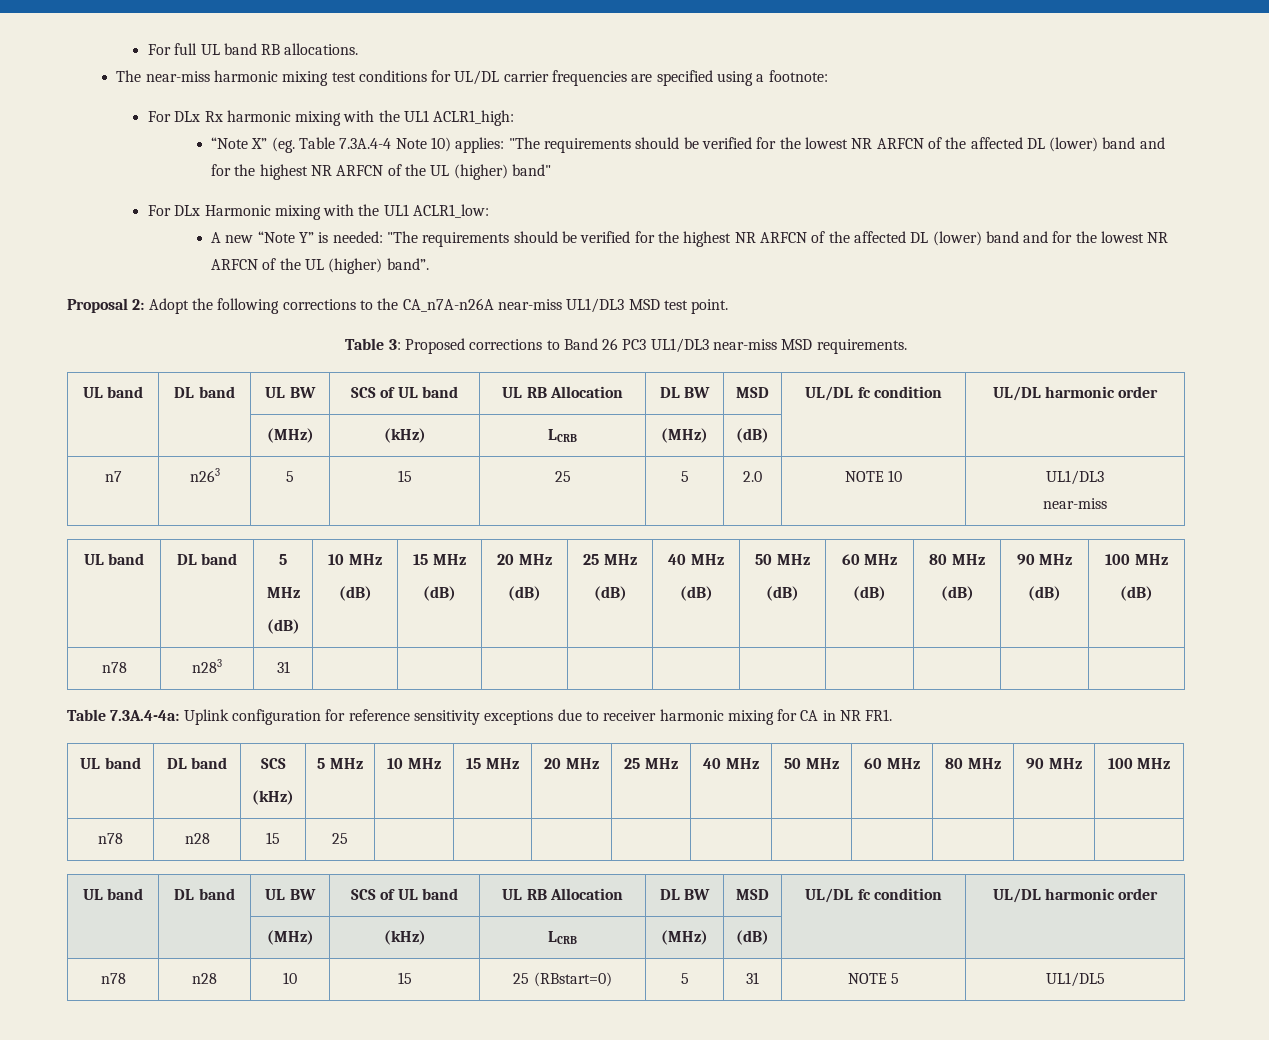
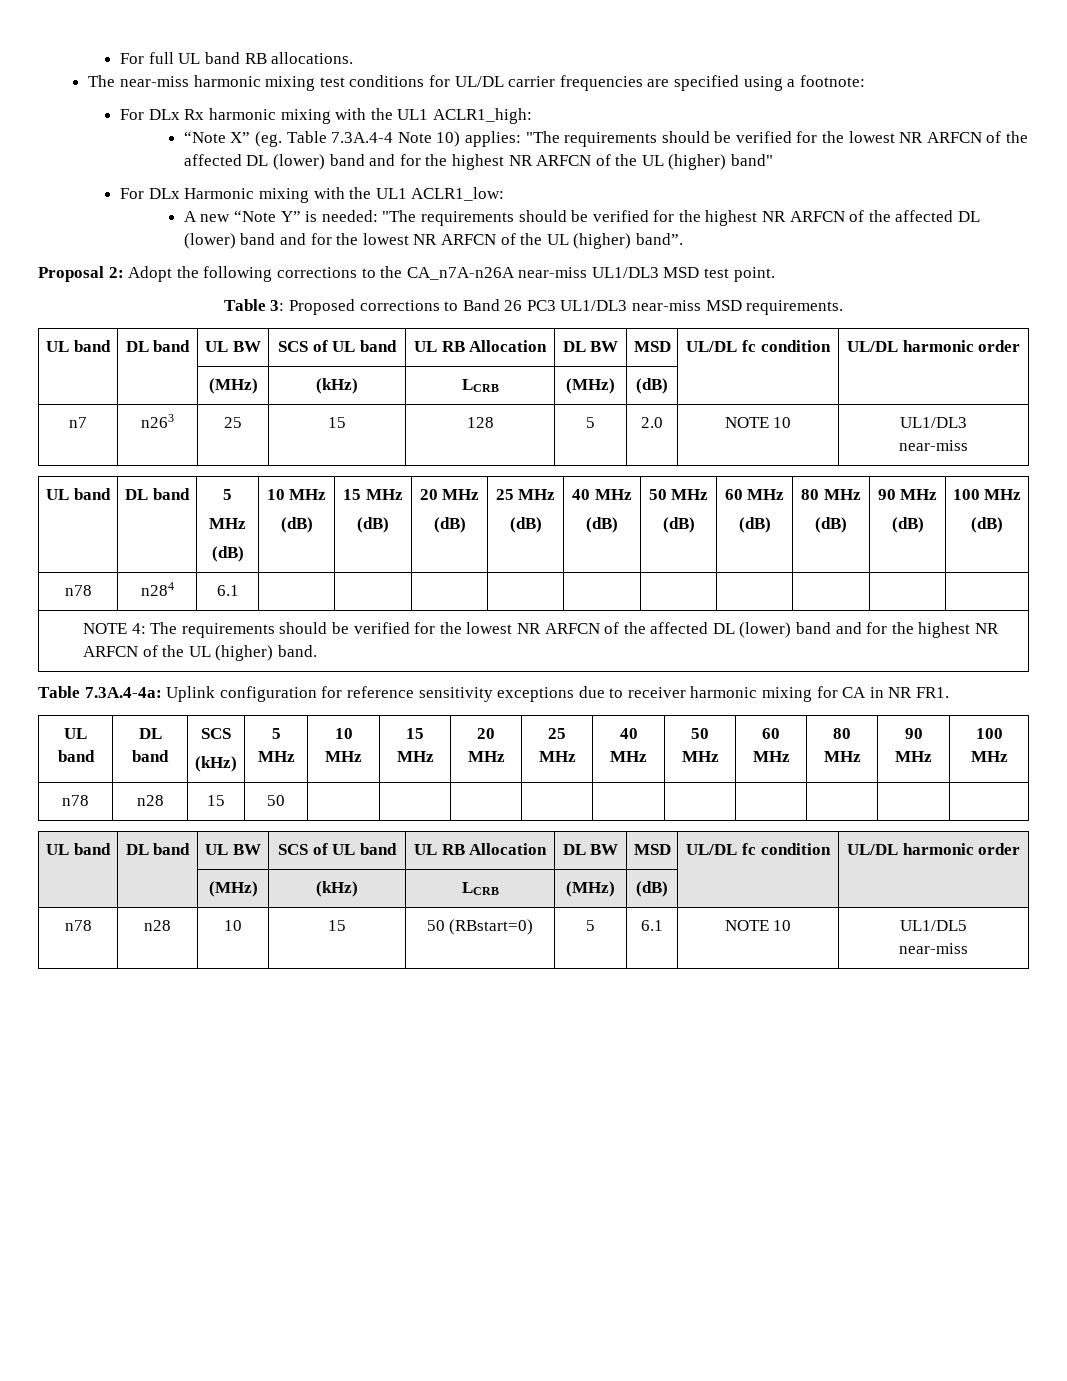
[286,471,294,482] [397,470,412,482] [554,471,571,482] 5 | 15 | 25 -> [224,417,242,428] [328,417,346,428] [466,417,494,428] 25 | 15 | 128
[192,659,222,673] [276,661,290,673] n283 | 31 | | | | | | | | | | -> [140,582,174,596] [216,585,239,596] [83,622,1000,638] [83,645,317,661] n284 | 6.1 | | | | | | | | | | // NOTE 4: The requirements should be verified for the lowest NR ARFCN of the affected DL (lower) band and for the highest NR ARFCN of the UL (higher) band.
[332,833,348,844] 25 -> [267,795,285,806] 50
[513,973,530,984] 25 -> [426,920,445,931] 50
[746,972,759,984] [847,973,900,984] 31 | NOTE 5 -> [641,920,663,931] [724,920,792,931] 6.1 | NOTE 10
(1105, 979) none -> [899,943,968,954] // near-miss

